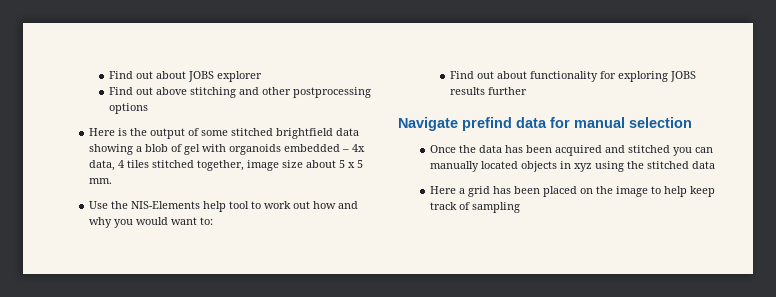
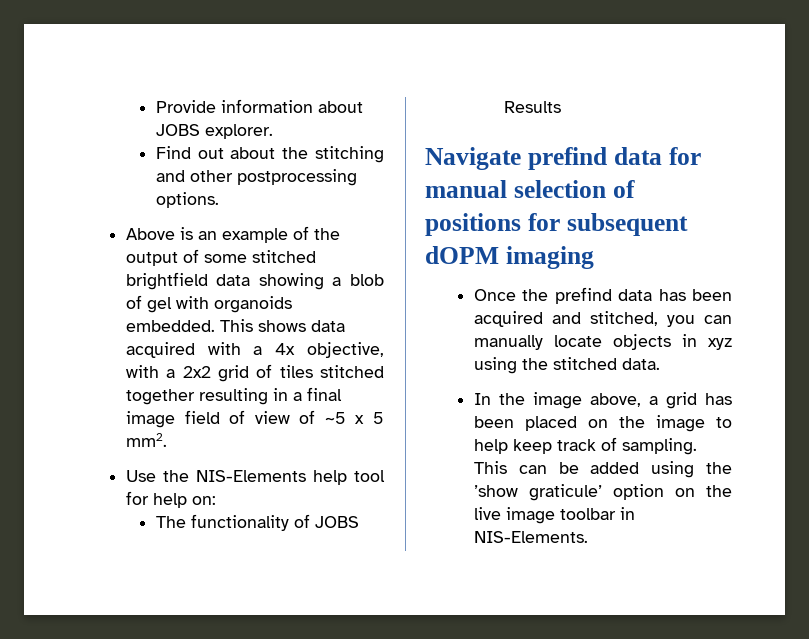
[108,71,262,82] [108,87,371,98] [108,103,148,114] [89,128,128,136] Find out about JOBS explorer // Find out above stitching and other postprocessing options // Here is -> [155,99,363,113] [155,124,273,139] [155,146,384,163] [155,169,357,186] [155,192,219,208] [125,226,309,243] Provide information about JOBS explorer. // Find out about the stitching and other postprocessing options. // Above is an example of
[284,144,366,152] [89,160,346,171] embedded – 4x data, 4 tiles stitched together, image size about 5 -> [125,319,345,332] [125,342,384,358] [125,364,384,382] [125,387,342,405] [125,410,346,428] embedded. This shows data acquired with a 4x objective, with a 2x2 grid of tiles stitched together resulting in a final image field of view of ~5
[89,178,113,184] mm. -> [125,433,167,447] mm2.
[251,201,359,209] [89,217,214,228] [449,71,696,82] [449,87,527,95] to work out how and why you would want to: // Find out about functionality for exploring JOBS results further -> [125,491,216,508] [155,514,359,531] [503,101,561,113] for help on: // The functionality of JOBS Results
(692, 122) none -> [612,180,635,198] [425,213,688,236] [425,246,594,269] of positions for subsequent dOPM imaging
(477, 149) none -> [554,287,612,304] prefind
[628,145,671,153] stitched -> [589,311,658,326] stitched,
[481,161,519,169] located -> [553,335,602,347] locate
[692,161,716,169] [430,186,457,194] data // Here -> [621,358,660,370] [473,392,641,409] data. // In the image above,
[472,202,521,213] sampling -> [621,438,697,455] [473,461,732,478] [473,484,732,501] [473,507,635,524] [473,531,588,543] sampling. This can be added using the ’show graticule’ option on the live image toolbar in NIS-Elements.

